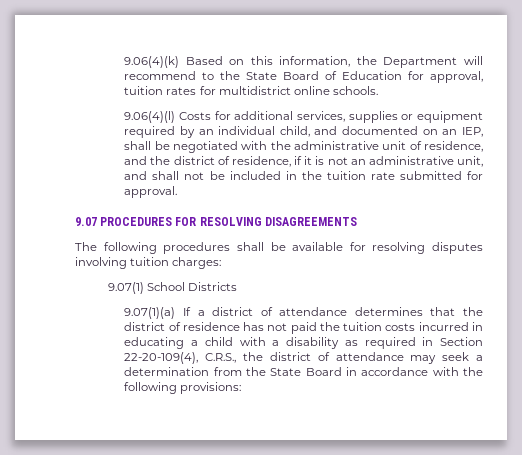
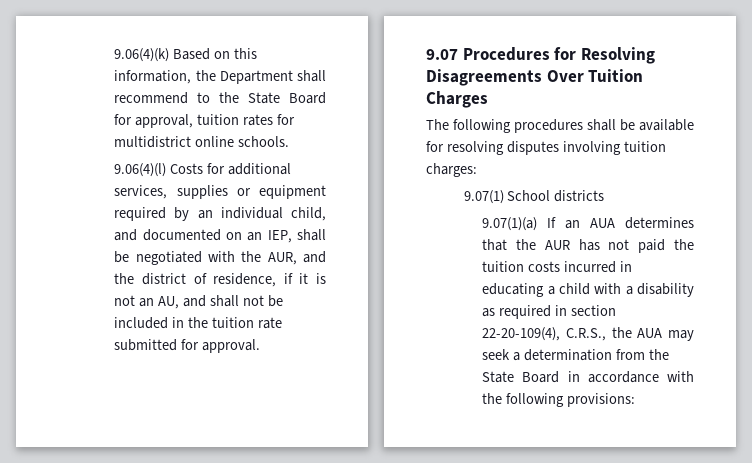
[464,56,483,65] will -> [297,70,326,82] shall
[325,71,403,80] of Education -> (326, 98) none
[293,141,483,152] administrative unit of residence, -> [267,252,297,265] AUR,
[368,156,483,167] administrative unit, -> [158,296,180,309] AU,
[100,217,357,226] PROCEDURES FOR RESOLVING DISAGREEMENTS -> [462,47,655,64] [426,69,644,86] [426,91,488,108] Procedures for Resolving Disagreements Over Tuition Charges
[188,282,238,291] Districts -> [554,190,605,202] districts
[197,307,483,316] [124,322,240,331] a district of attendance determines that the district of residence -> [565,217,694,229] [482,239,570,251] an AUA determines that the AUR
[440,337,484,346] Section -> [571,305,617,316] section
[269,352,404,361] district of attendance -> [637,328,663,338] AUA

